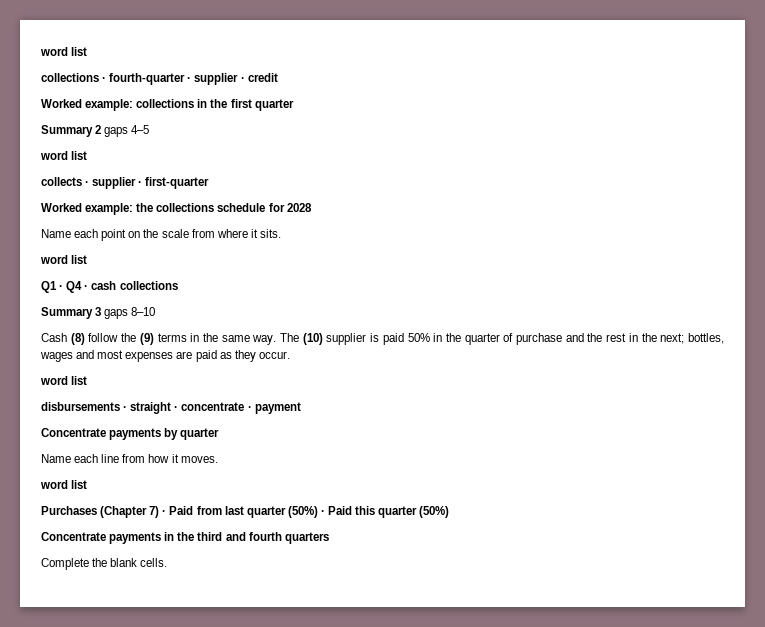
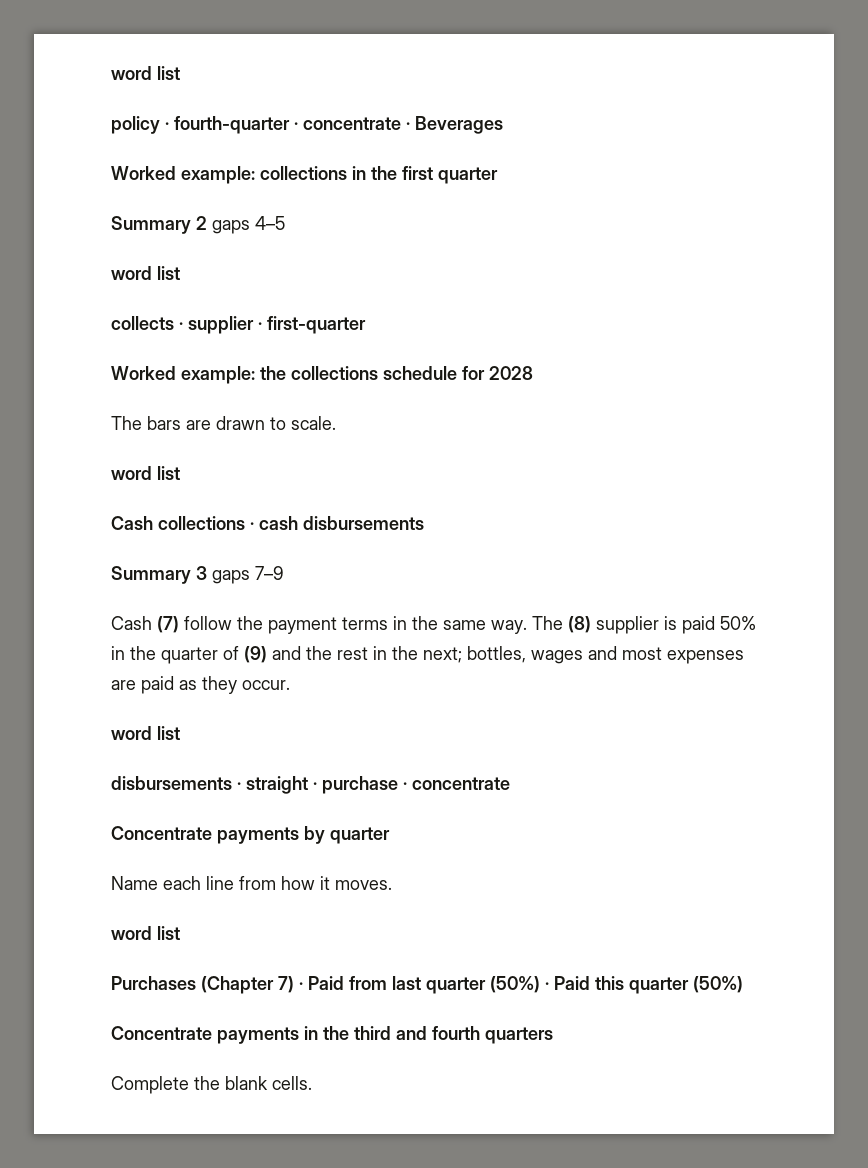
[40,47,88,56] [41,73,99,82] word list // collections -> [111,66,180,80] [111,116,160,134] word list // policy
[194,73,278,85] supplier · credit -> [303,116,503,134] concentrate · Beverages
[41,229,281,241] [40,255,88,264] [41,281,83,293] Name each point on the scale from where it sits. // word list // Q1 · Q4 -> [111,416,336,430] [111,466,180,480] [111,516,245,530] The bars are drawn to scale. // word list // Cash collections
[119,281,178,290] collections -> [303,516,424,530] disbursements
[131,307,156,316] [41,333,85,345] 8–10 // Cash (8) -> [255,566,284,580] [111,616,179,633] 7–9 // Cash (7)
[139,333,154,345] (9) -> [268,617,337,634] payment
[302,333,323,345] (10) -> [568,616,591,633] (8)
[516,333,563,345] purchase -> [244,646,267,663] (9)
[181,402,301,414] concentrate · payment -> [322,776,510,794] purchase · concentrate

